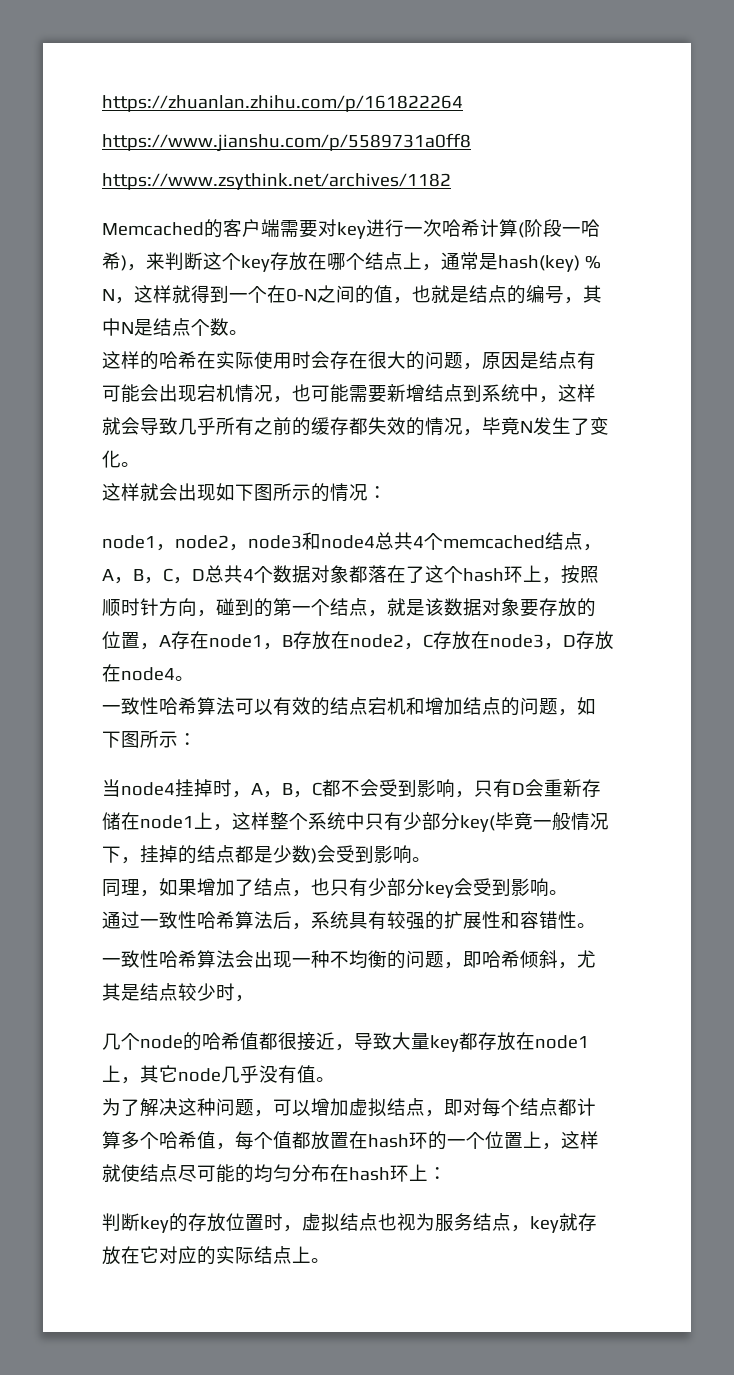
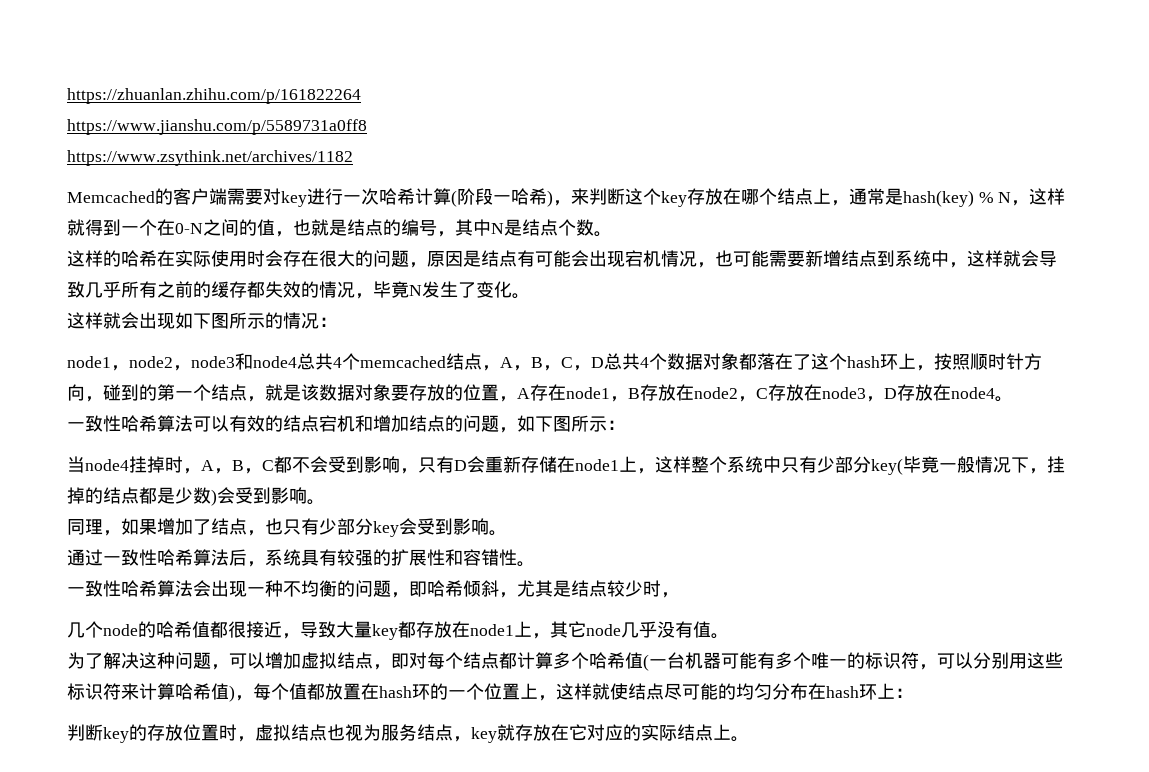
(216, 1140) none -> [643,652,1063,671] [67,683,235,702] (一台机器可能有多个唯一的标识符，可以分别用这些标识符来计算哈希值)

